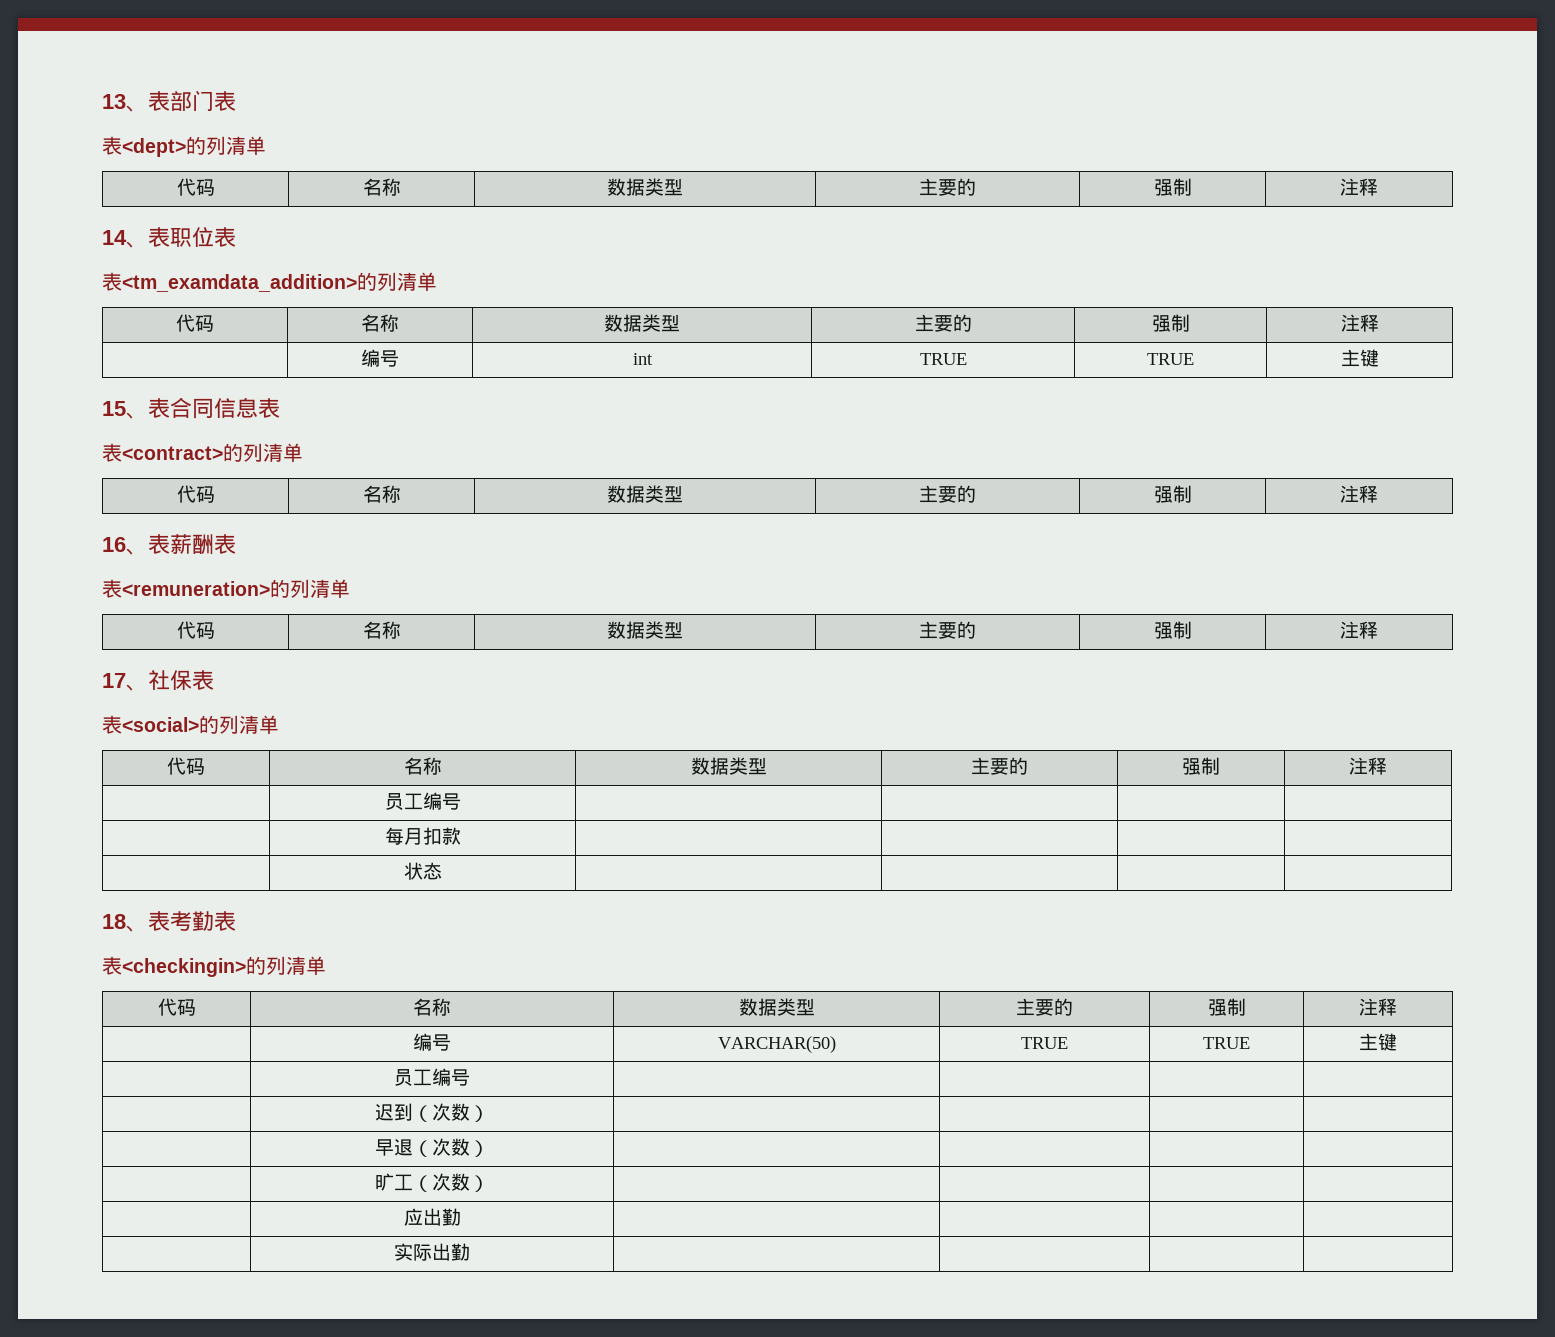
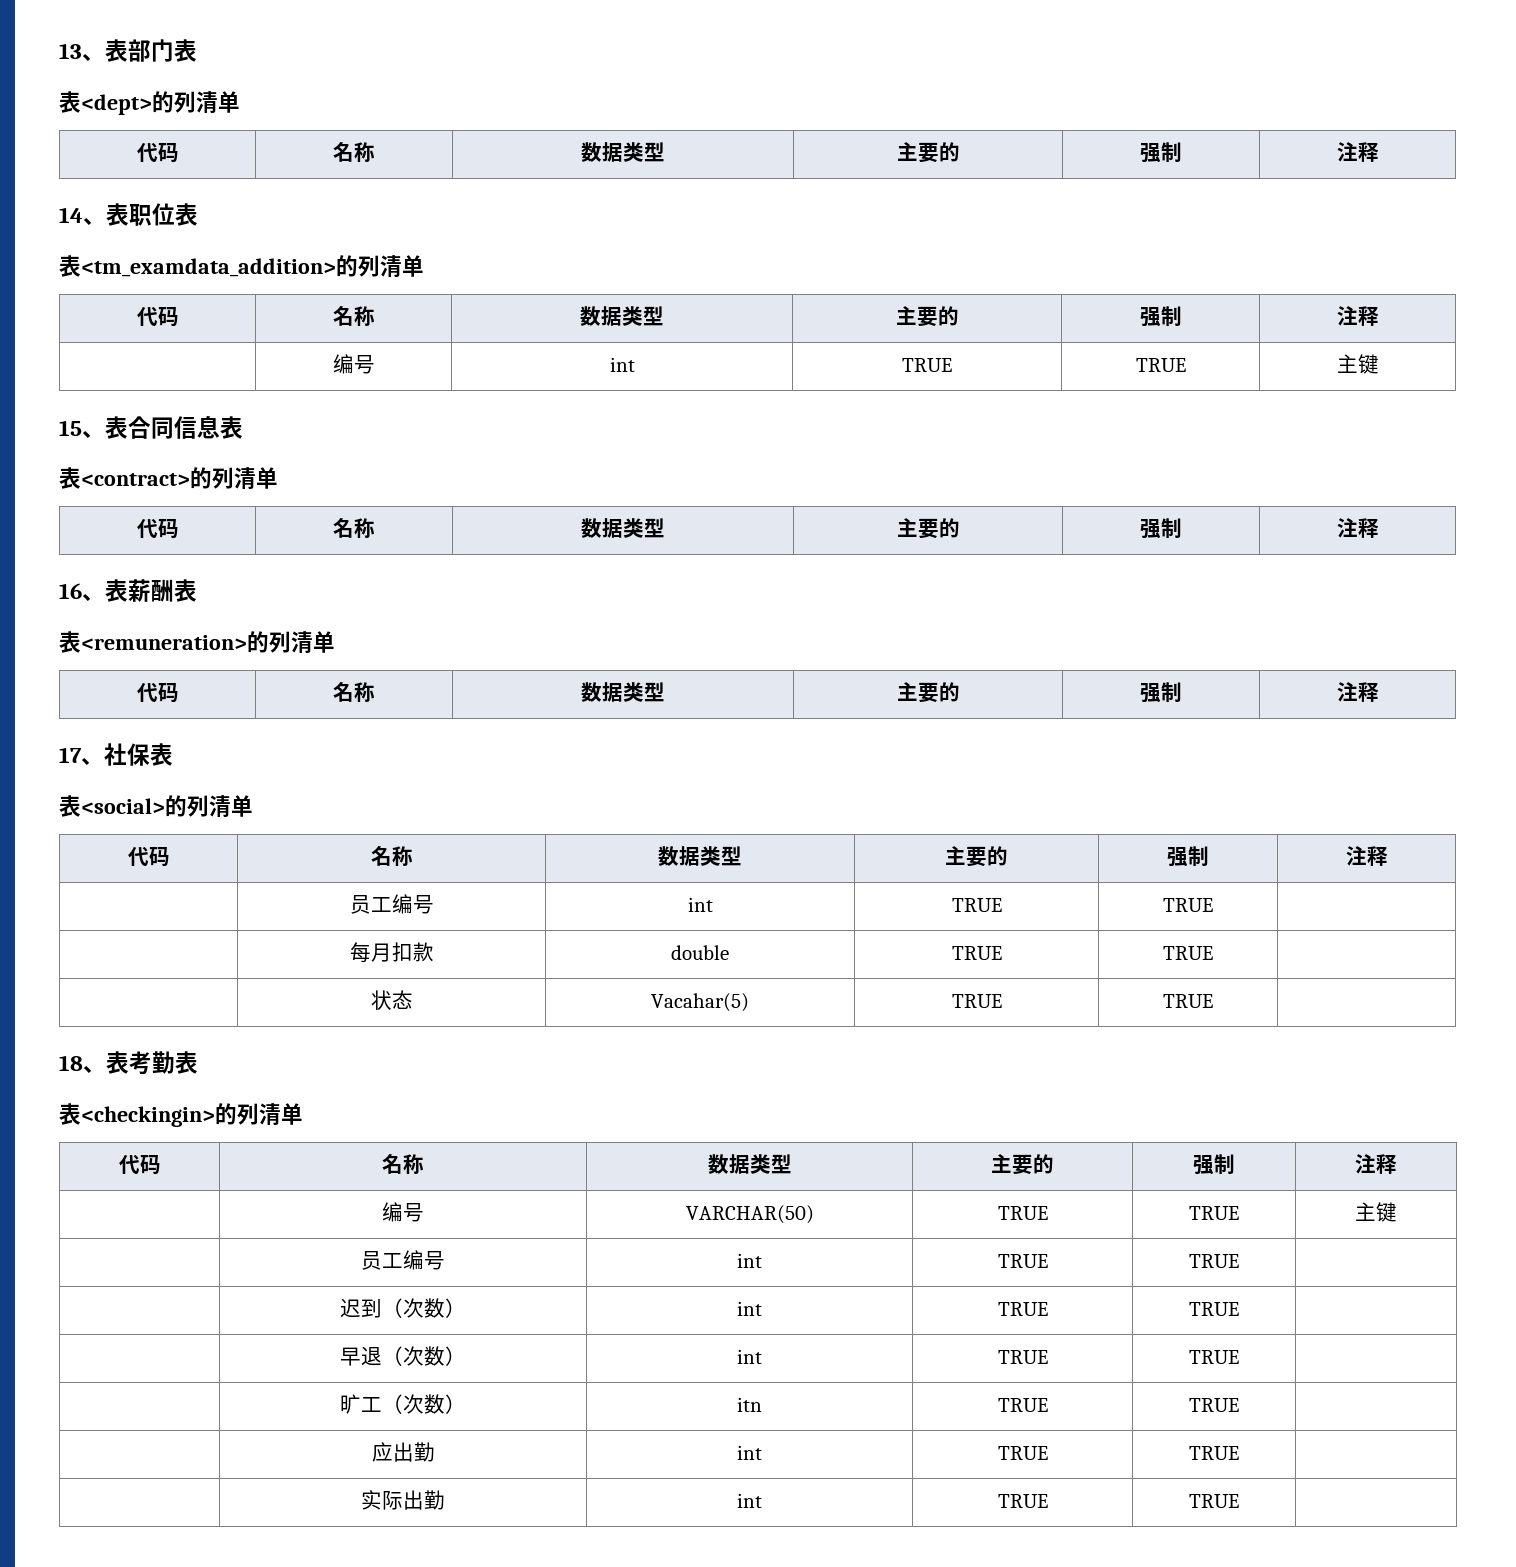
(461, 801) | | -> [687,897,713,912] [951,898,1002,912] [1163,898,1213,912] int | TRUE | TRUE
[403,862,442,880] | | | // | 状态 | | | -> [671,945,730,960] [951,946,1002,960] [1163,946,1213,960] [370,990,413,1010] [651,993,750,1012] [951,994,1002,1008] [1163,994,1213,1008] double | TRUE | TRUE | // | 状态 | Vacahar(5) | TRUE | TRUE
(470, 1077) | | -> [737,1253,763,1268] [997,1254,1048,1268] [1189,1254,1239,1268] int | TRUE | TRUE
(489, 1113) | | -> [737,1301,763,1316] [997,1302,1048,1316] [1189,1302,1239,1316] int | TRUE | TRUE
(489, 1148) | | -> [737,1349,763,1364] [997,1350,1048,1364] [1189,1350,1239,1364] int | TRUE | TRUE
(489, 1183) | | -> [737,1397,763,1412] [997,1398,1048,1412] [1189,1398,1239,1412] itn | TRUE | TRUE
(461, 1217) | | -> [737,1445,763,1460] [997,1446,1048,1460] [1189,1446,1239,1460] int | TRUE | TRUE
(470, 1252) | | -> [737,1493,763,1508] [997,1494,1048,1508] [1189,1494,1239,1508] int | TRUE | TRUE

